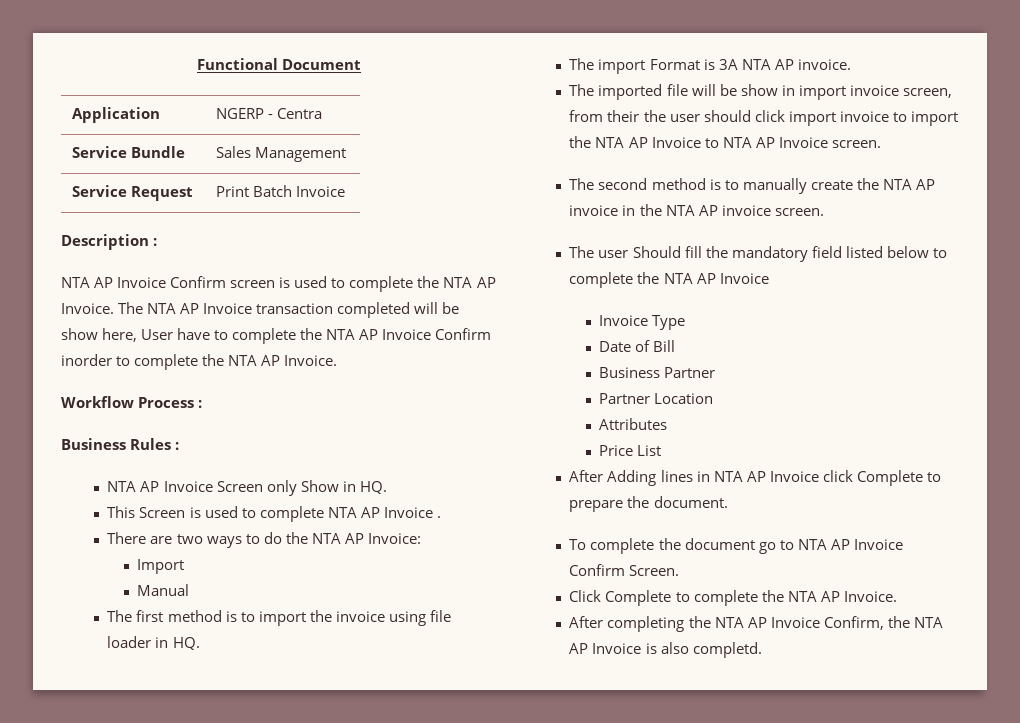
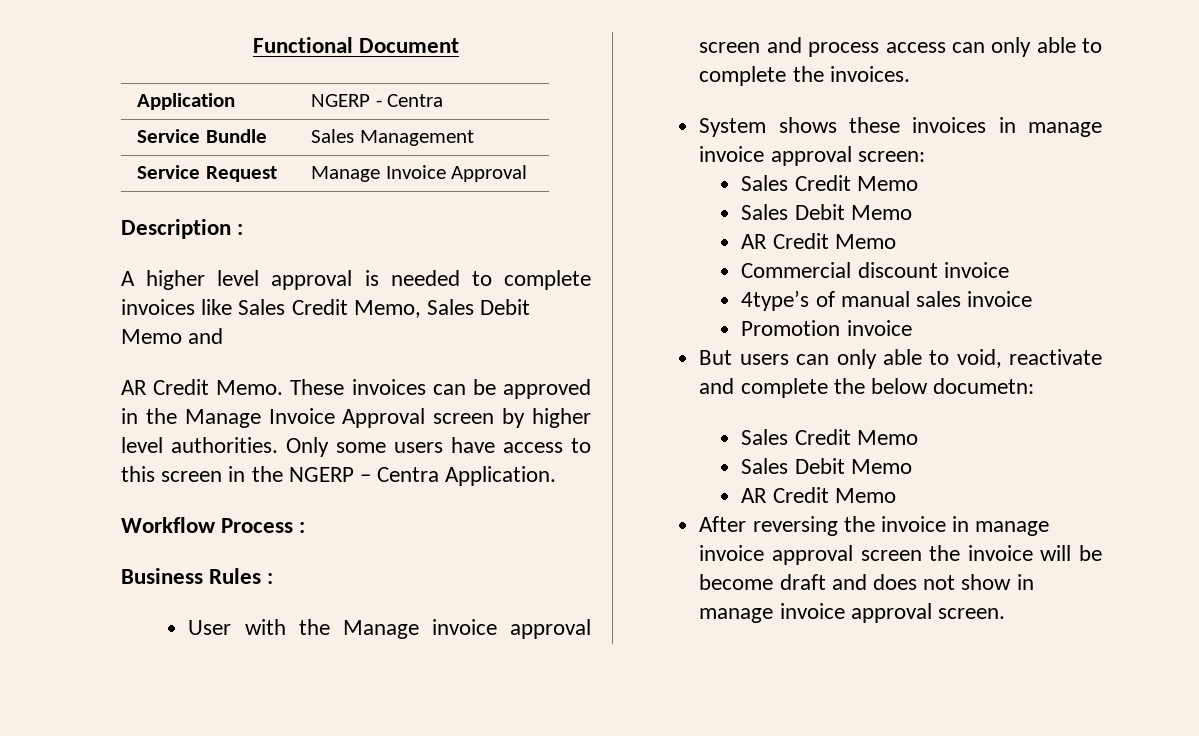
[215,185,345,197] Print Batch Invoice -> [311,165,528,182] Manage Invoice Approval
[61,276,496,292] [61,302,460,318] [61,328,492,344] [61,354,338,370] NTA AP Invoice Confirm screen is used to complete the NTA AP Invoice. The NTA AP Invoice transaction completed will be show here, User have to complete the NTA AP Invoice Confirm inorder to complete the NTA AP Invoice. -> [121,270,591,290] [121,299,531,318] [121,328,224,344] [121,379,591,399] [121,408,591,428] [121,437,591,457] [121,466,557,486] A higher level approval is needed to complete invoices like Sales Credit Memo, Sales Debit Memo and // AR Credit Memo. These invoices can be approved in the Manage Invoice Approval screen by higher level authorities. Only some users have access to this screen in the NGERP – Centra Application.
[107,480,387,496] [107,506,441,522] [107,532,421,548] [137,559,185,574] [137,584,190,596] [107,610,451,626] [107,636,200,650] [569,58,851,74] [569,84,952,100] [569,110,958,126] [569,136,881,148] [569,178,935,194] [569,204,824,216] [569,246,947,262] [569,272,769,288] [599,315,686,330] [599,340,676,352] [599,367,716,378] [599,393,714,404] [599,418,668,430] [599,445,662,456] [569,470,941,486] [569,496,728,512] [569,538,903,554] [569,564,680,576] [569,590,897,606] [569,616,943,632] [569,642,762,658] NTA AP Invoice Screen only Show in HQ. // This Screen is used to complete NTA AP Invoice . // There are two ways to do the NTA AP Invoice: // Import // Manual // The first method is to import the invoice using file loader in HQ. // The import Format is 3A NTA AP invoice. // The imported file will be show in import invoice screen, from their the user should click import invoice to import the NTA AP Invoice to NTA AP Invoice screen. // The second method is to manually create the NTA AP invoice in the NTA AP invoice screen. // The user Should fill the mandatory field listed below to complete the NTA AP Invoice // Invoice Type // Date of Bill // Business Partner // Partner Location // Attributes // Price List // After Adding lines in NTA AP Invoice click Complete to prepare the document. // To complete the document go to NTA AP Invoice Confirm Screen. // Click Complete to complete the NTA AP Invoice. // After completing the NTA AP Invoice Confirm, the NTA AP Invoice is also completd. -> [188,619,591,639] [699,37,1102,57] [699,66,910,86] [699,117,1102,137] [699,146,925,166] [741,175,918,191] [741,204,912,220] [741,233,896,249] [741,262,1009,278] [741,290,1033,311] [741,320,912,336] [699,349,1102,369] [699,378,1035,398] [741,429,918,445] [741,458,912,474] [741,487,896,503] [699,516,1050,536] [699,545,1102,565] [699,574,1034,590] [699,603,1006,623] User with the Manage invoice approval screen and process access can only able to complete the invoices. // System shows these invoices in manage invoice approval screen: // Sales Credit Memo // Sales Debit Memo // AR Credit Memo // Commercial discount invoice // 4type’s of manual sales invoice // Promotion invoice // But users can only able to void, reactivate and complete the below documetn: // Sales Credit Memo // Sales Debit Memo // AR Credit Memo // After reversing the invoice in manage invoice approval screen the invoice will be become draft and does not show in manage invoice approval screen.

